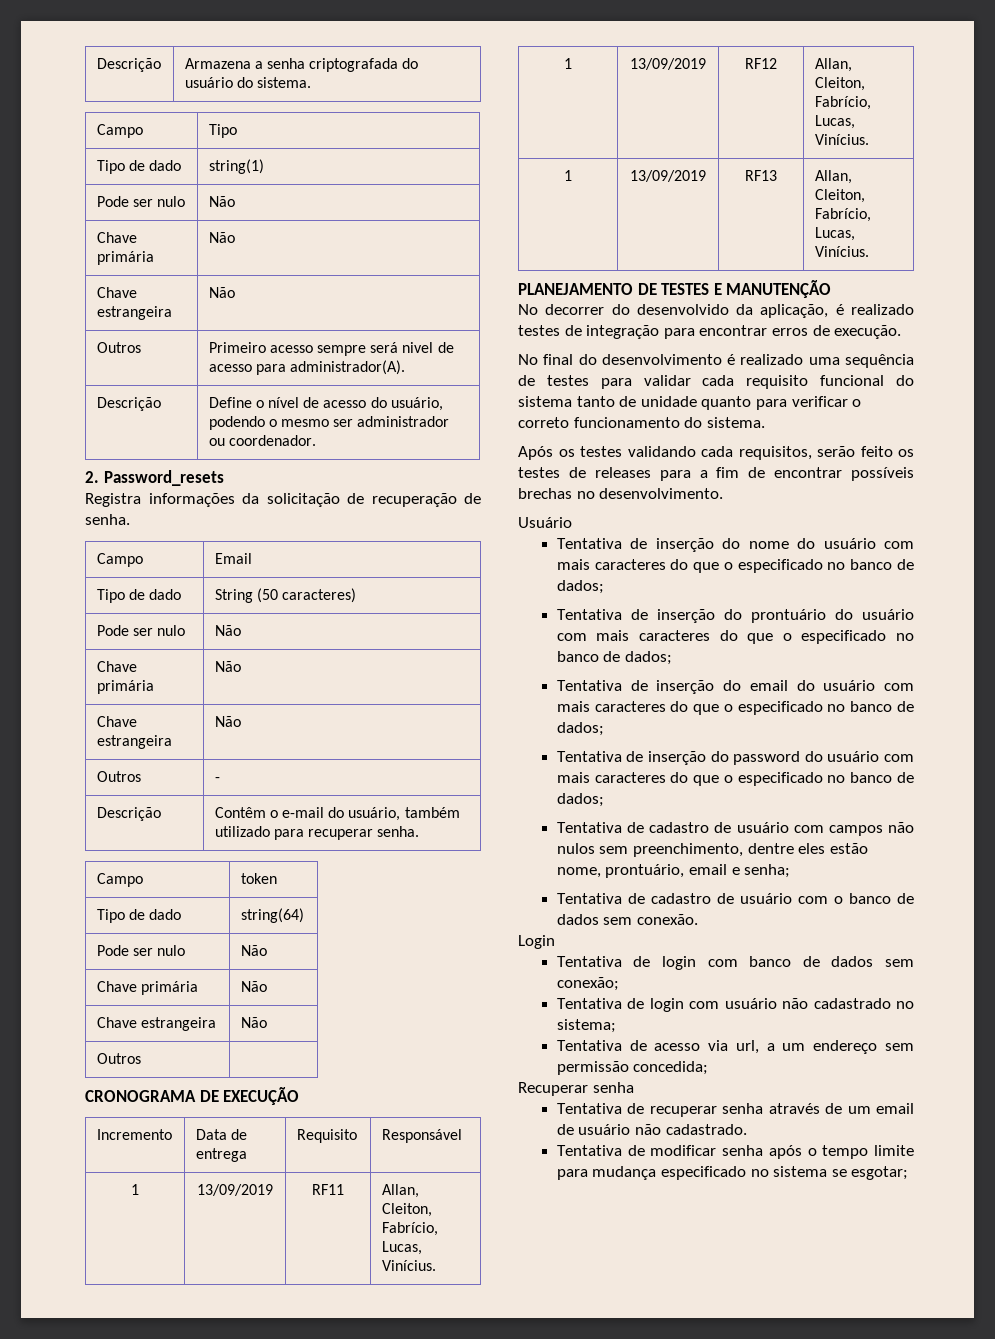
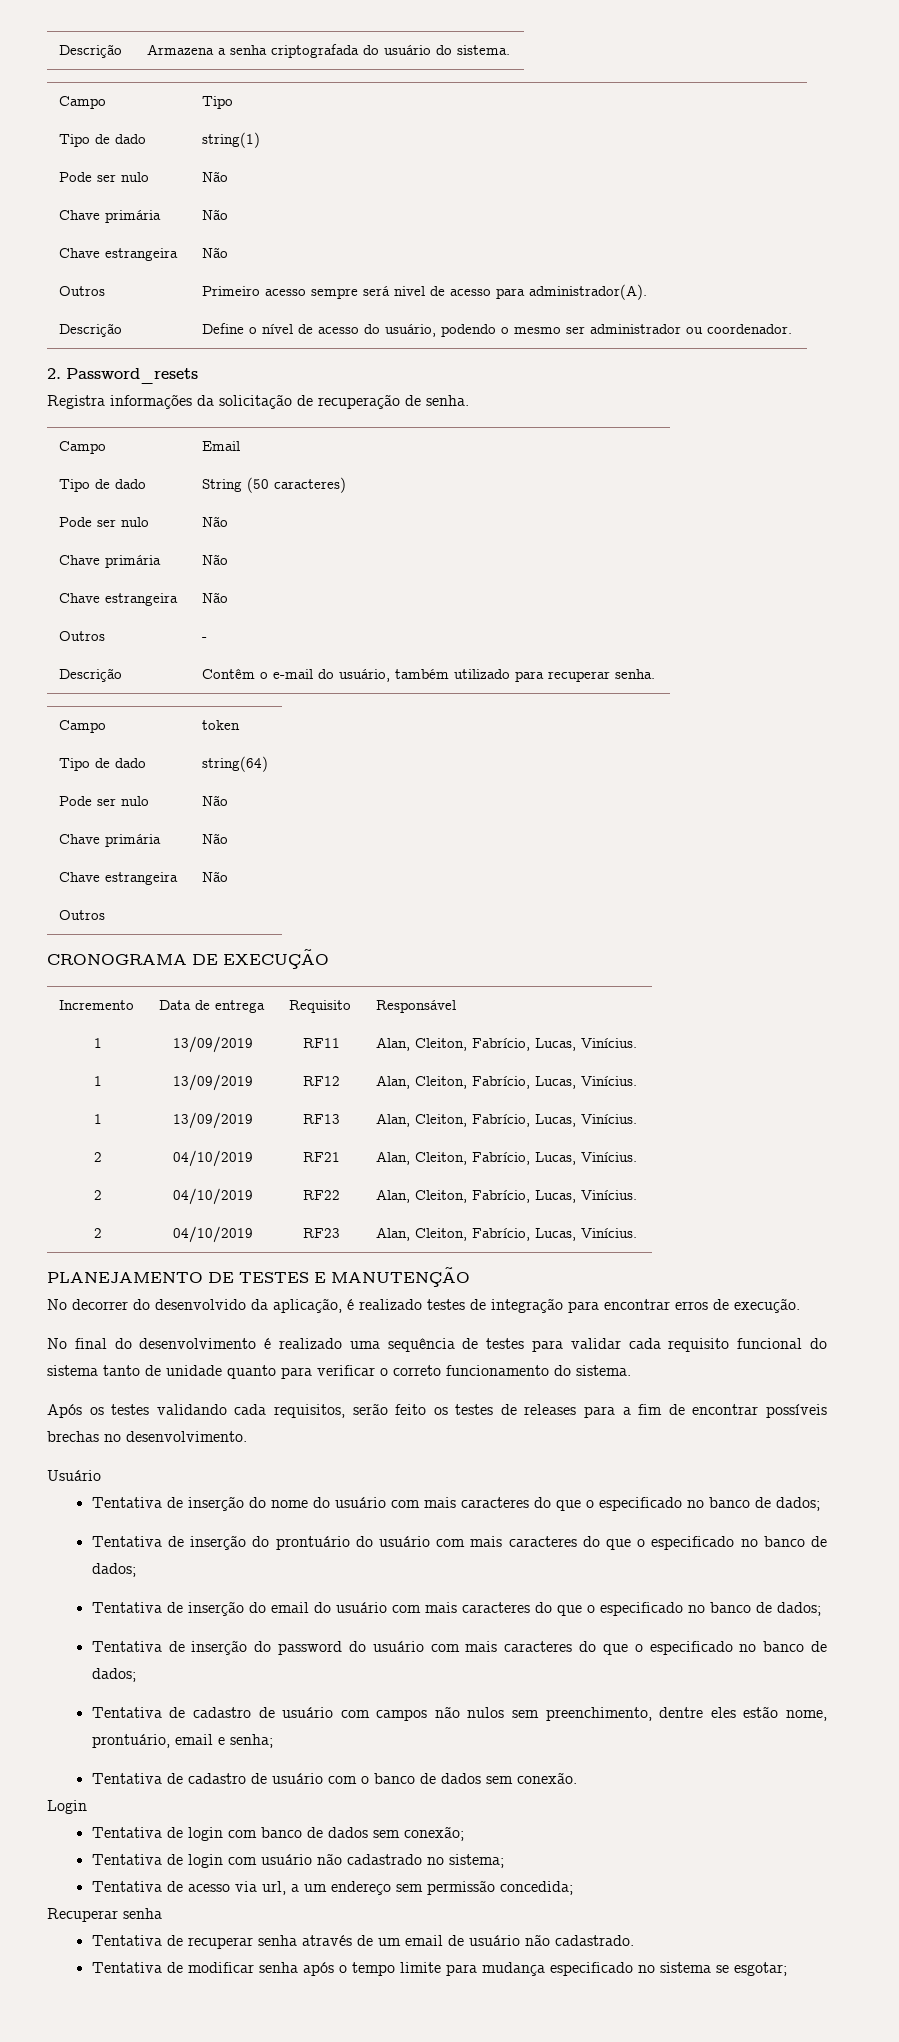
[381,1184,419,1198] Allan, -> [376,1037,411,1051] Alan,
[814,58,852,72] Allan, -> [376,1075,411,1089] Alan,
[814,170,852,184] Allan, -> [376,1113,638,1127] [93,1152,102,1162] [172,1150,253,1167] [302,1152,340,1162] [376,1151,638,1165] [93,1190,102,1200] [172,1188,253,1205] [302,1190,340,1200] [376,1189,638,1203] [93,1228,102,1238] [172,1226,253,1243] [302,1228,340,1238] [376,1227,411,1241] Alan, Cleiton, Fabrício, Lucas, Vinícius. // 2 | 04/10/2019 | RF21 | Alan, Cleiton, Fabrício, Lucas, Vinícius. // 2 | 04/10/2019 | RF22 | Alan, Cleiton, Fabrício, Lucas, Vinícius. // 2 | 04/10/2019 | RF23 | Alan,

